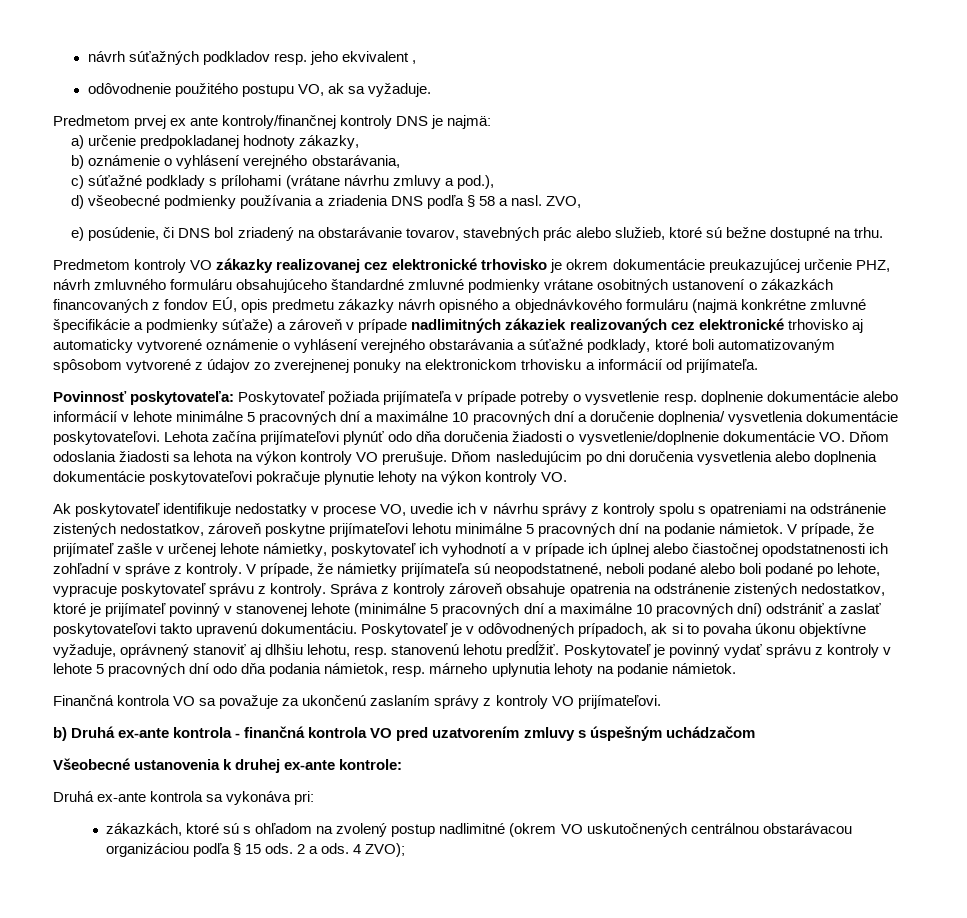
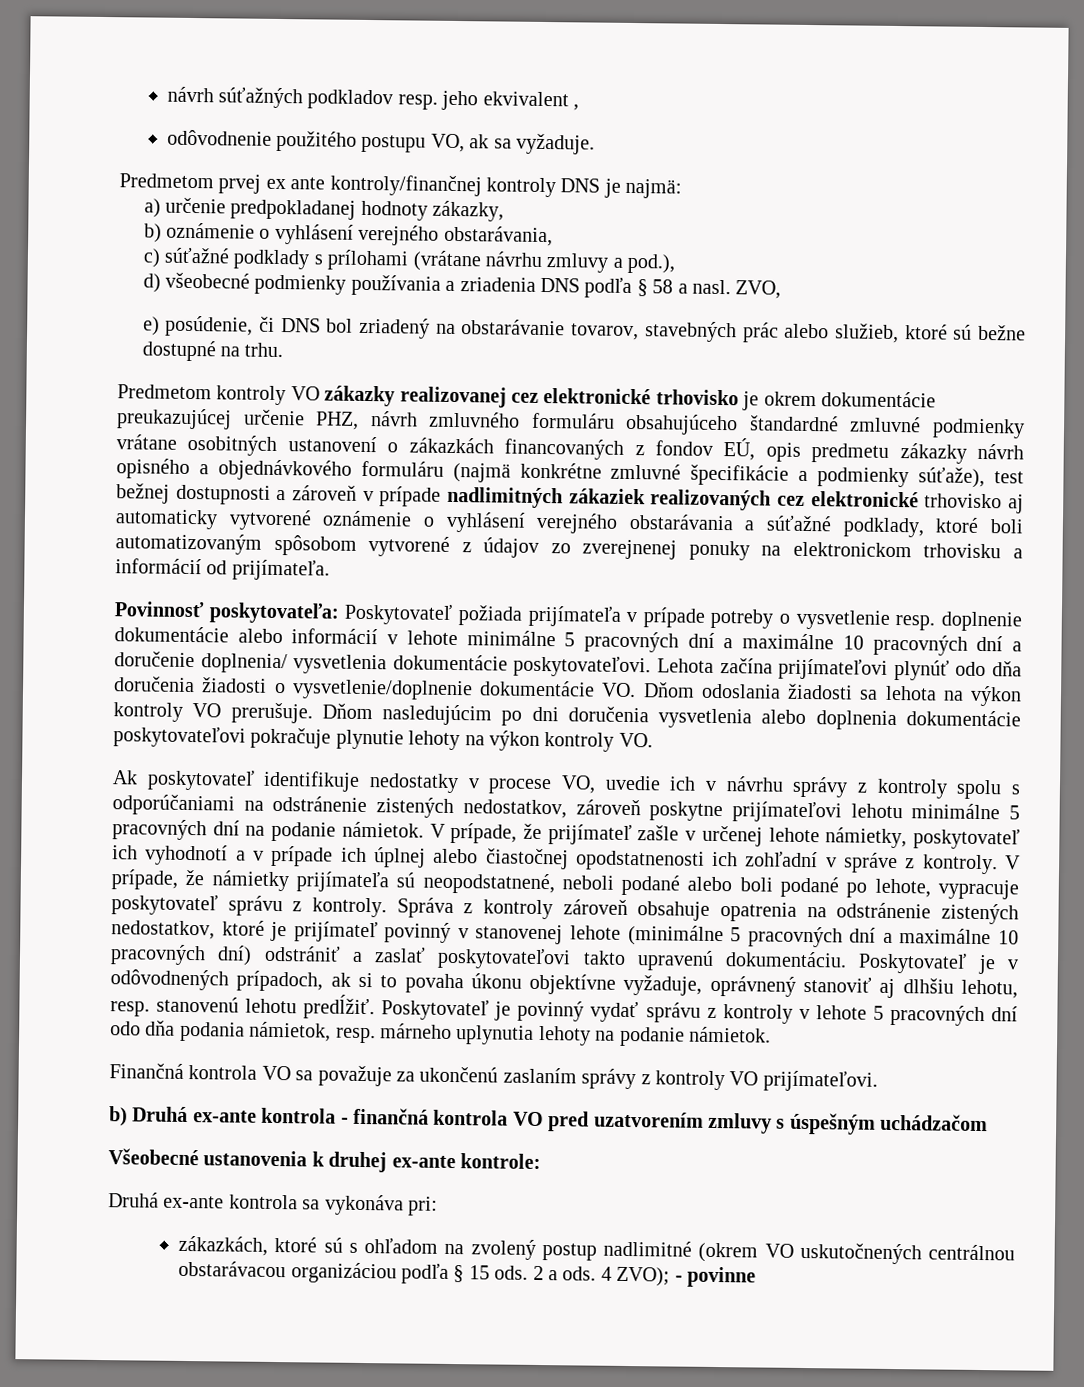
[222,319,274,333] súťaže) -> [918,467,1024,489] [116,483,271,505] súťaže), test bežnej dostupnosti
[709,503,786,517] opatreniami -> [112,794,235,816] odporúčaniami
(406, 850) none -> [674,1266,756,1288] - povinne

